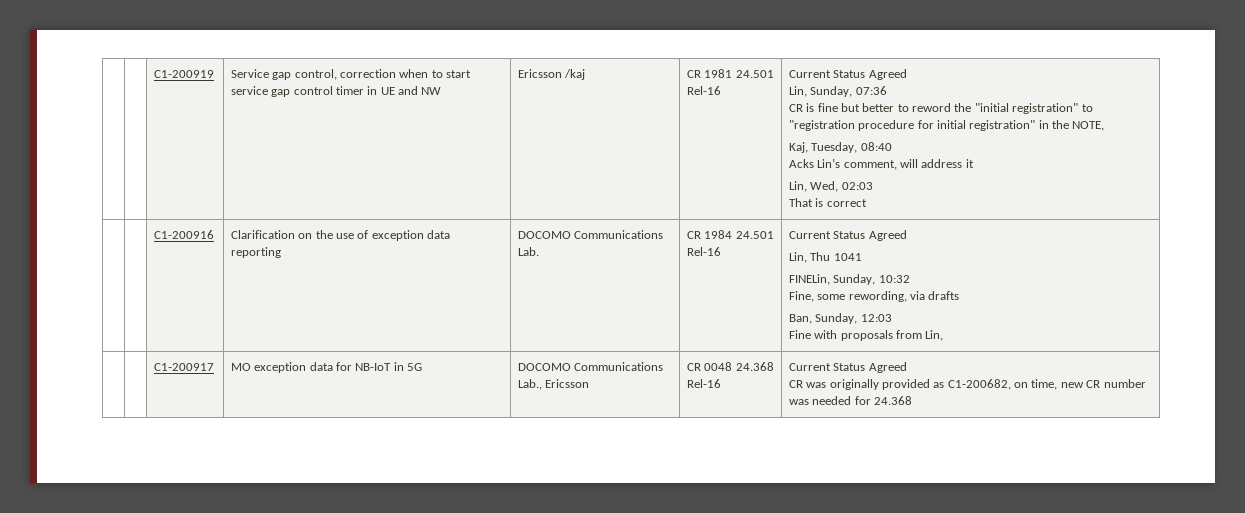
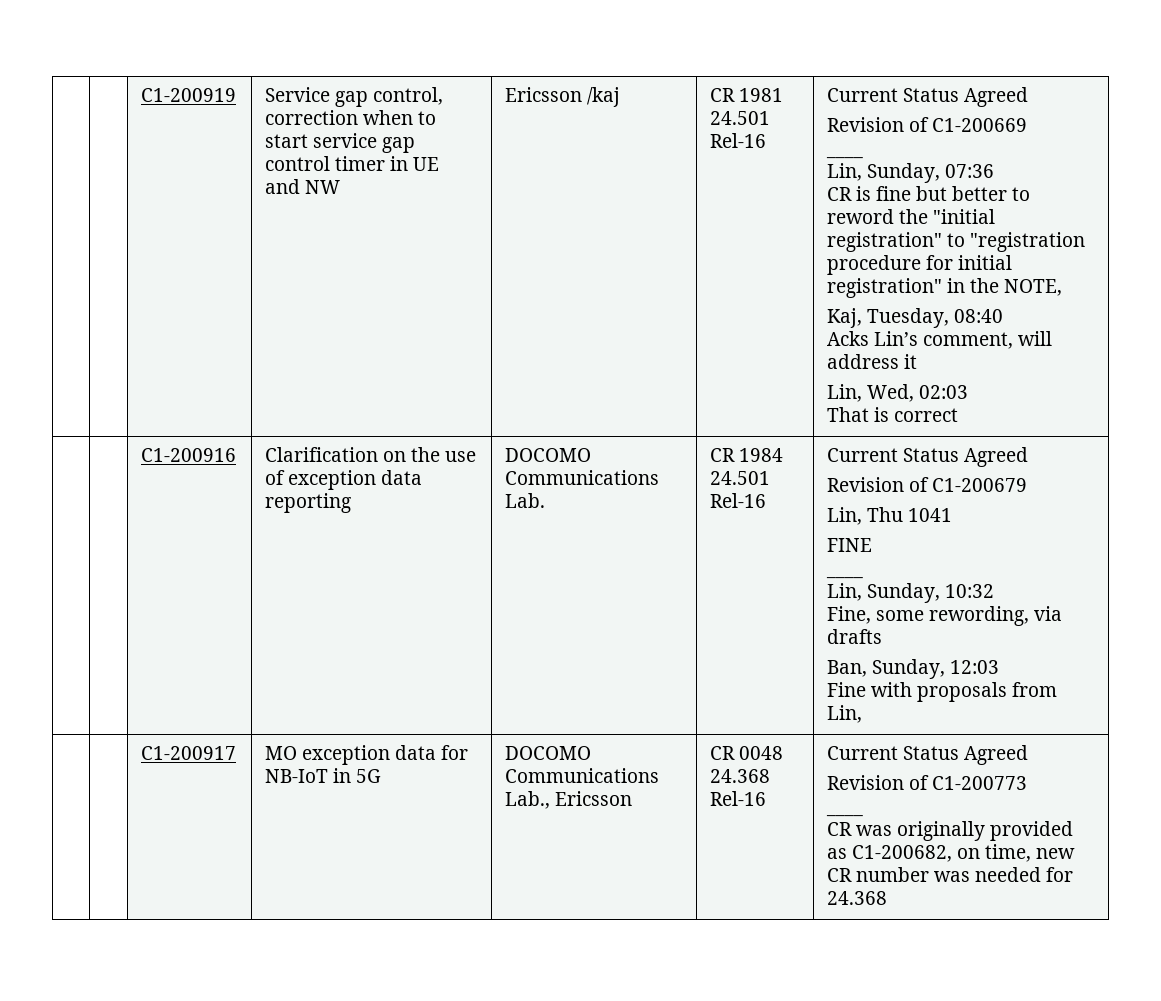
(907, 74) none -> [826,117,1027,132] [825,155,863,159] // Revision of C1-200669 // ____
(907, 235) none -> [826,477,1027,492] // Revision of C1-200679
[788,274,830,285] FINELin, -> [826,538,872,552] [825,575,863,579] [826,583,862,601] FINE // ____ // Lin,
(907, 367) none -> [826,775,1027,790] [825,813,863,817] // Revision of C1-200773 // ____

